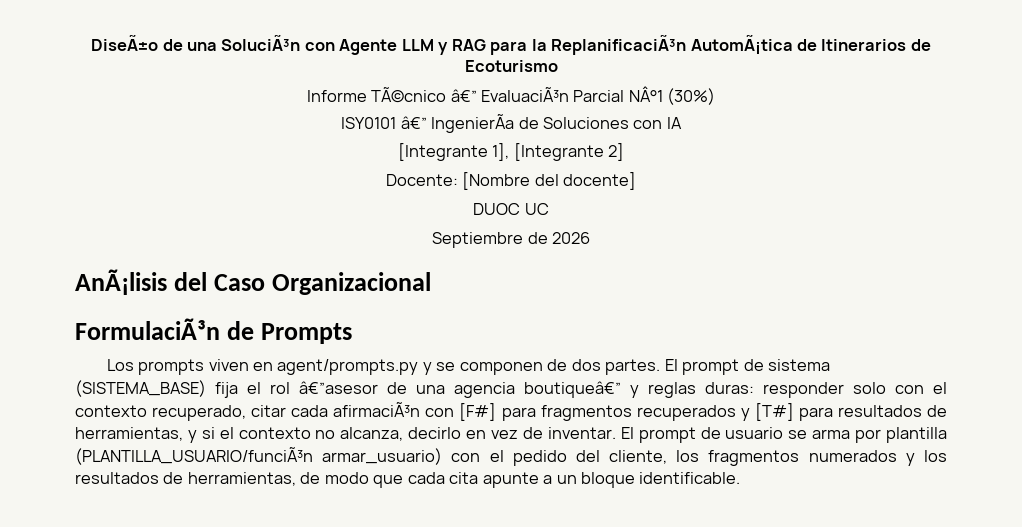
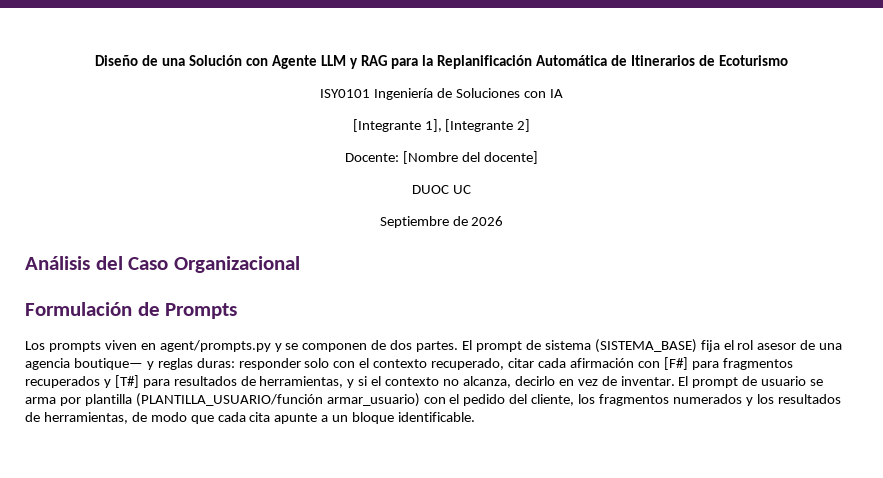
[91,35,301,51] DiseÃ±o de una SoluciÃ³n -> [95,55,242,66] Diseño de una Solución
[551,35,793,55] ReplanificaciÃ³n AutomÃ¡tica -> [437,55,608,69] Replanificación Automática
[306,86,716,105] // Informe TÃ©cnico â€” EvaluaciÃ³n Parcial NÂ°1 (30%) -> (788, 60) none
[400,114,515,133] â€” IngenierÃa -> [374,88,434,100] Ingeniería
[75,269,167,295] AnÃ¡lisis -> [25,256,90,270] Análisis
[75,318,220,340] FormulaciÃ³n -> [25,302,132,316] Formulación
[299,381,378,394] â€”asesor -> [757,343,797,350] asesor
[524,381,621,398] boutiqueâ€” -> [73,358,143,370] boutique—
[333,402,421,417] afirmaciÃ³n -> [569,358,634,368] afirmación
[75,447,313,465] (PLANTILLA_USUARIO/funciÃ³n -> [135,393,323,407] (PLANTILLA_USUARIO/función

